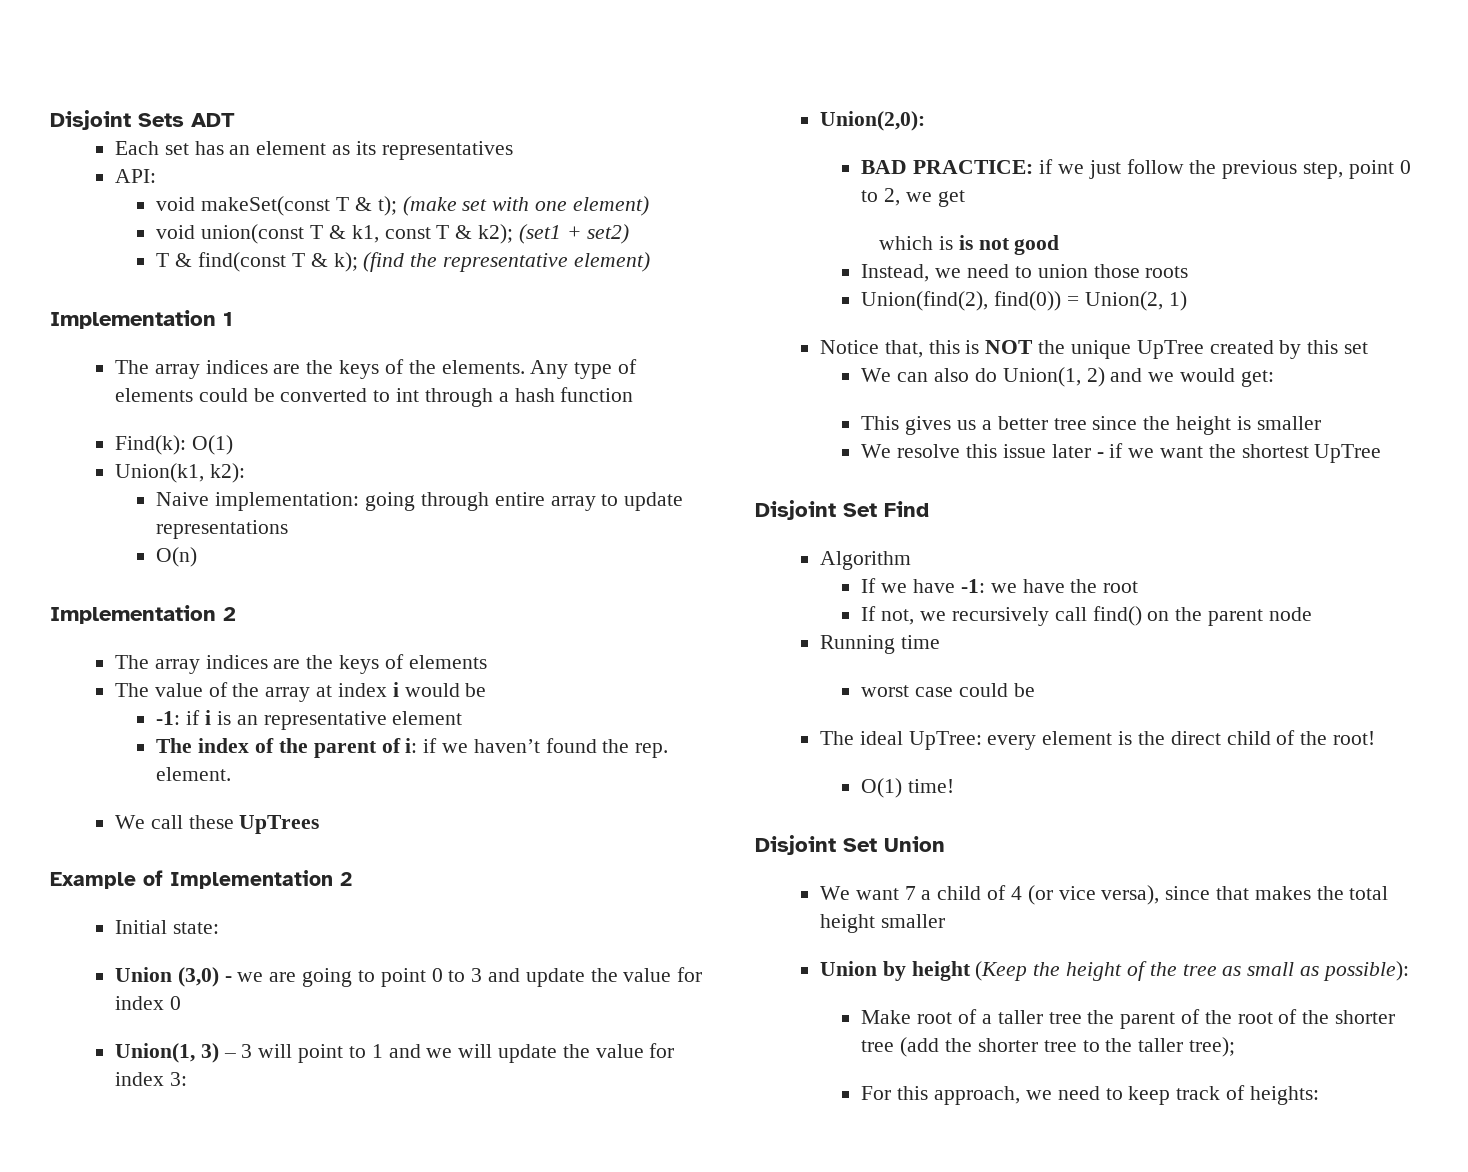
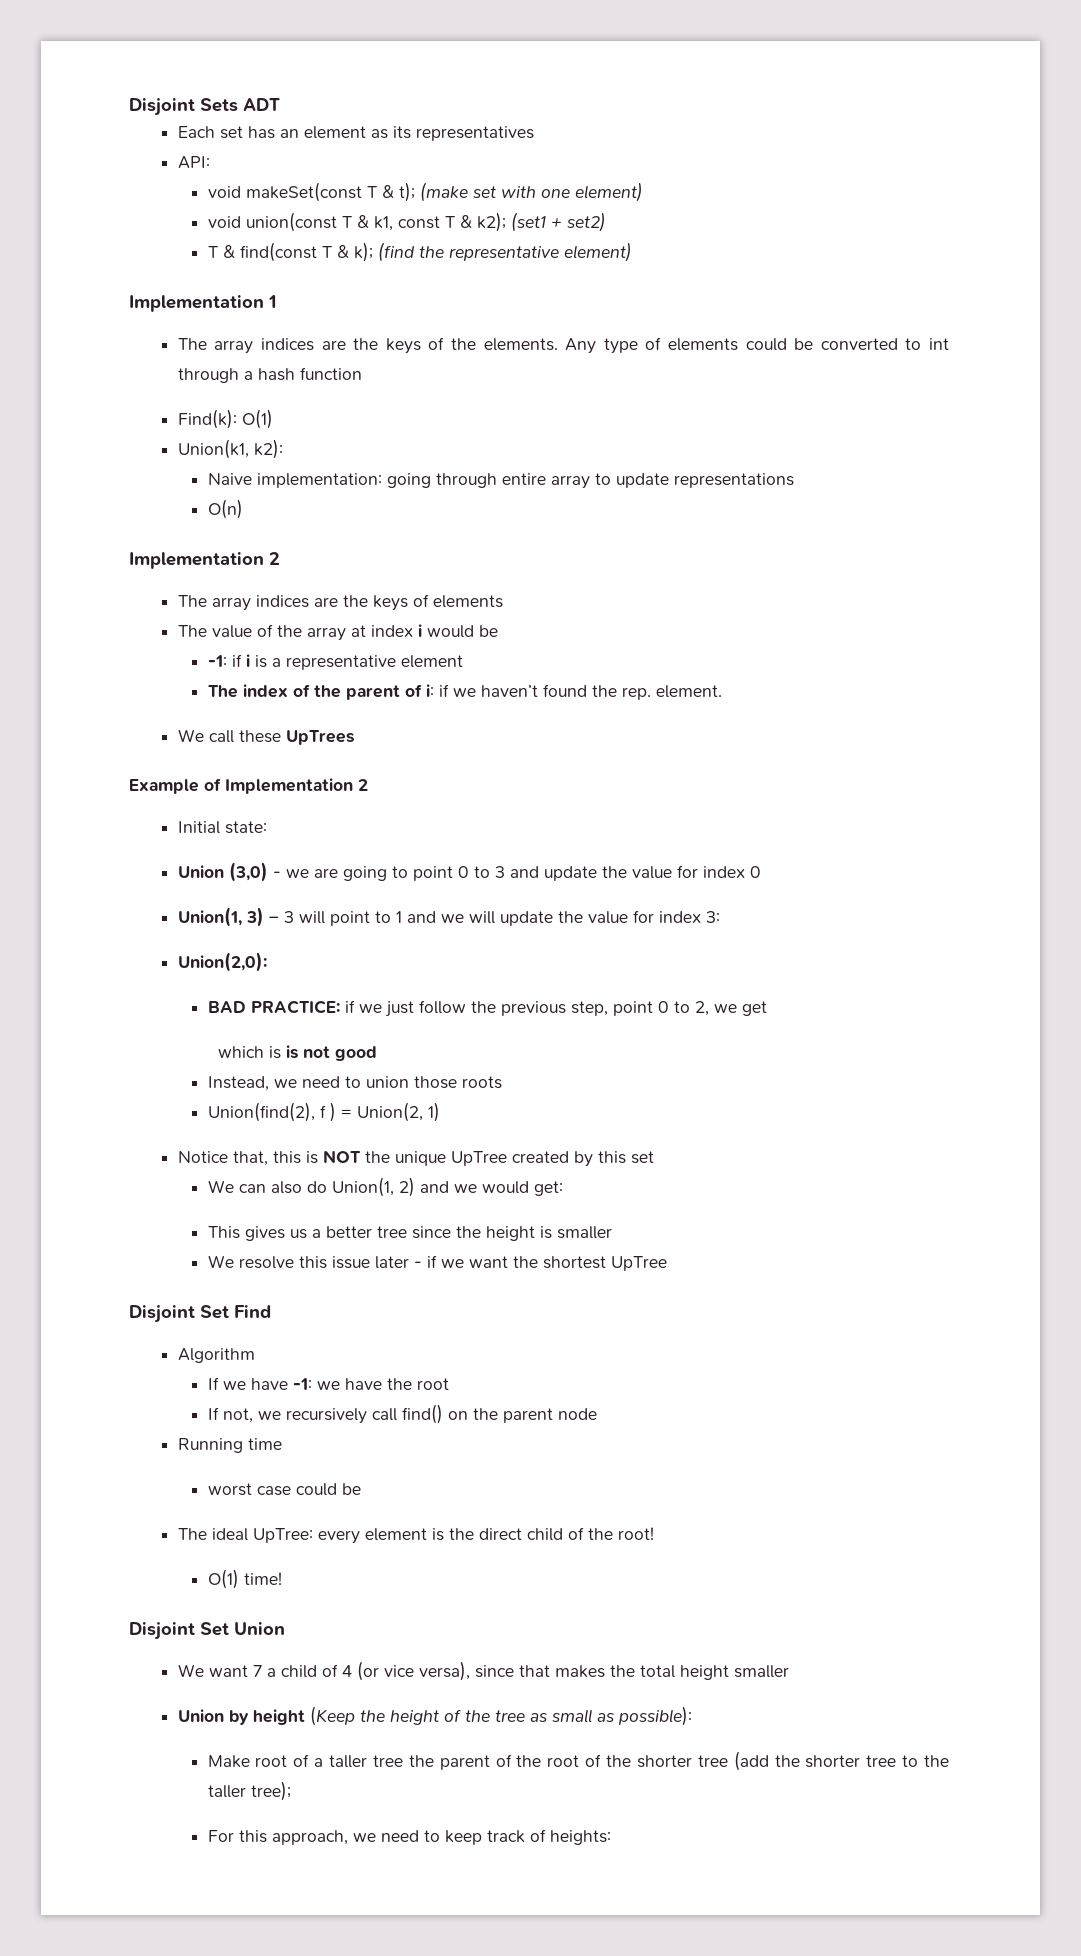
[236,715,258,725] an -> [271,658,281,667] a
[994,291,1062,311] find(0)) -> [319,1102,336,1122] f )

